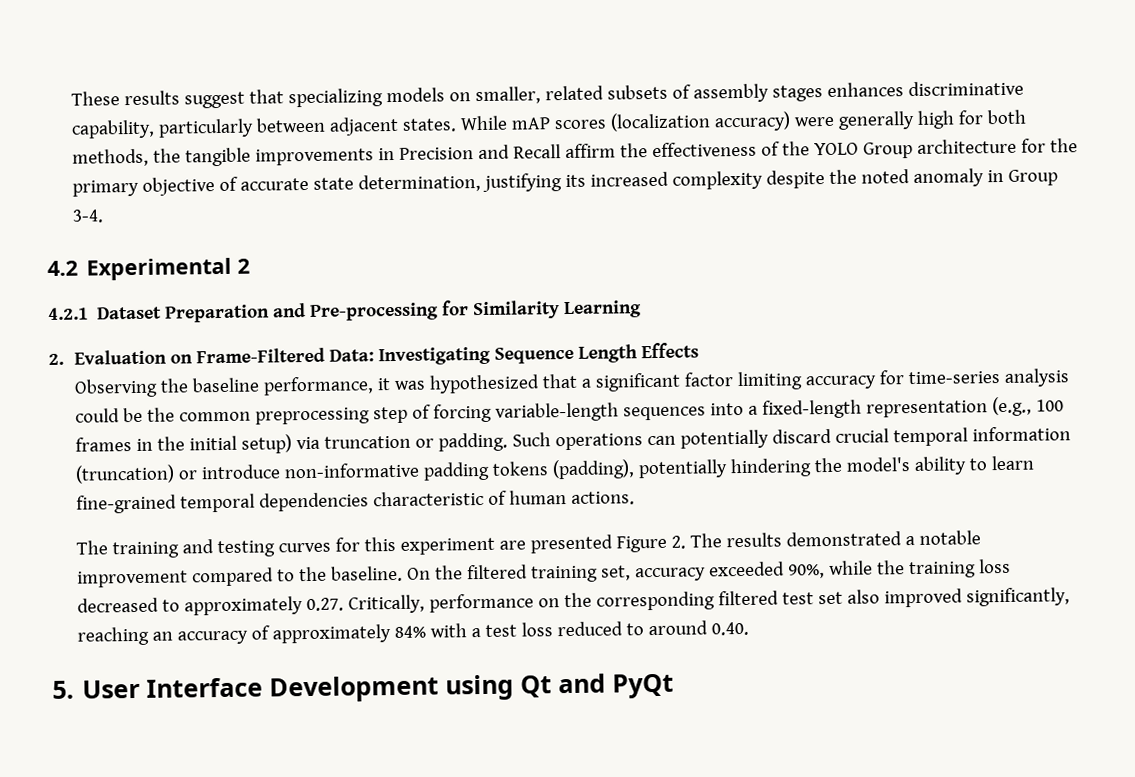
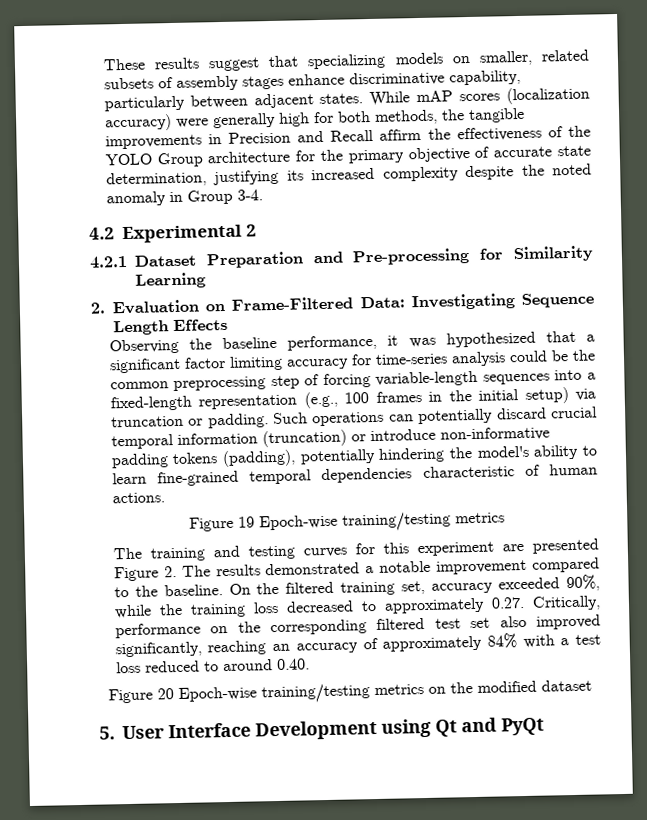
[827,82,905,97] enhances -> [287,73,345,86] enhance
(636, 498) none -> [189,511,505,532] // Figure 19 Epoch-wise training/testing metrics
(750, 628) none -> [108,679,592,704] // Figure 20 Epoch-wise training/testing metrics on the modified dataset

